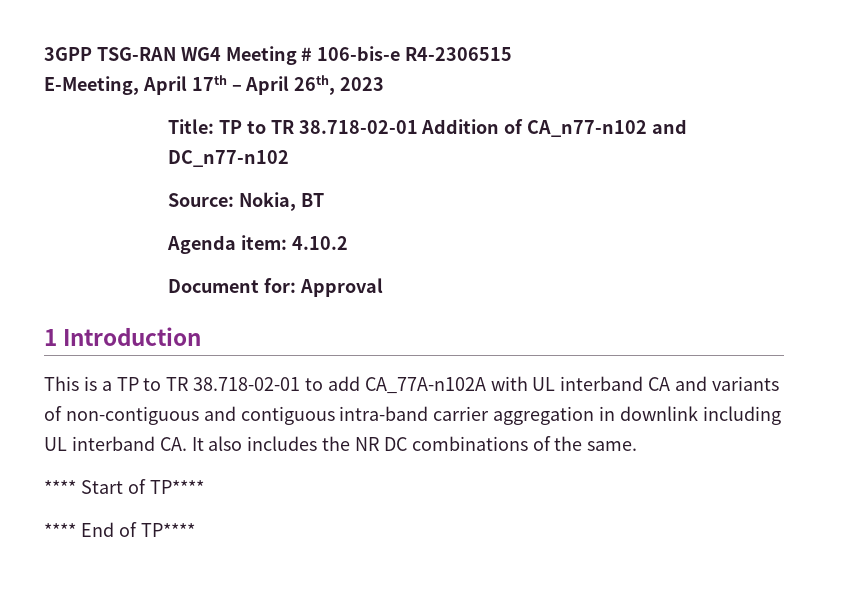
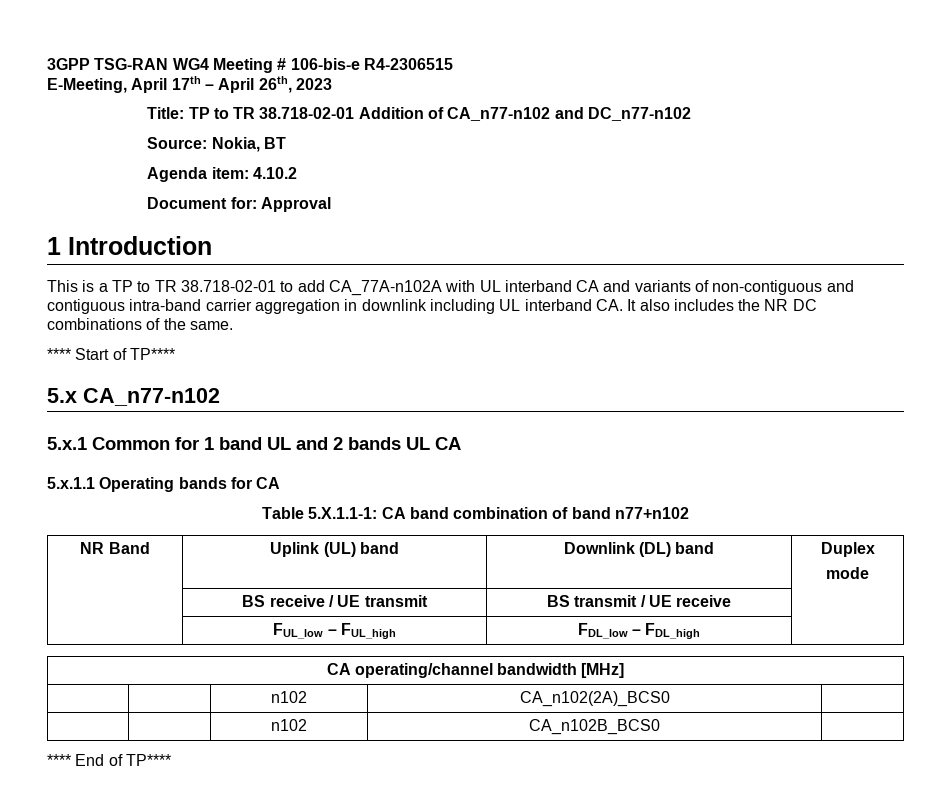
(204, 487) none -> [47,388,220,406] [47,437,461,450] [47,477,281,492] [261,507,690,519] [80,542,150,554] [270,542,399,557] [563,542,715,557] [820,542,875,557] [826,567,870,579] [242,595,428,607] [546,595,732,607] [273,623,396,639] [577,623,701,639] [326,663,625,678] [271,691,307,703] [519,691,670,707] [271,719,307,731] [529,719,660,735] // 5.x CA_n77-n102 // 5.x.1 Common for 1 band UL and 2 bands UL CA // 5.x.1.1 Operating bands for CA // Table 5.X.1.1-1: CA band combination of band n77+n102 // NR Band | Uplink (UL) band | Downlink (DL) band | Duplex // mode // | BS receive / UE transmit | BS transmit / UE receive | // | FUL_low – FUL_high | FDL_low – FDL_high | // CA operating/channel bandwidth [MHz] // | | n102 | CA_n102(2A)_BCS0 | // | | n102 | CA_n102B_BCS0 |

